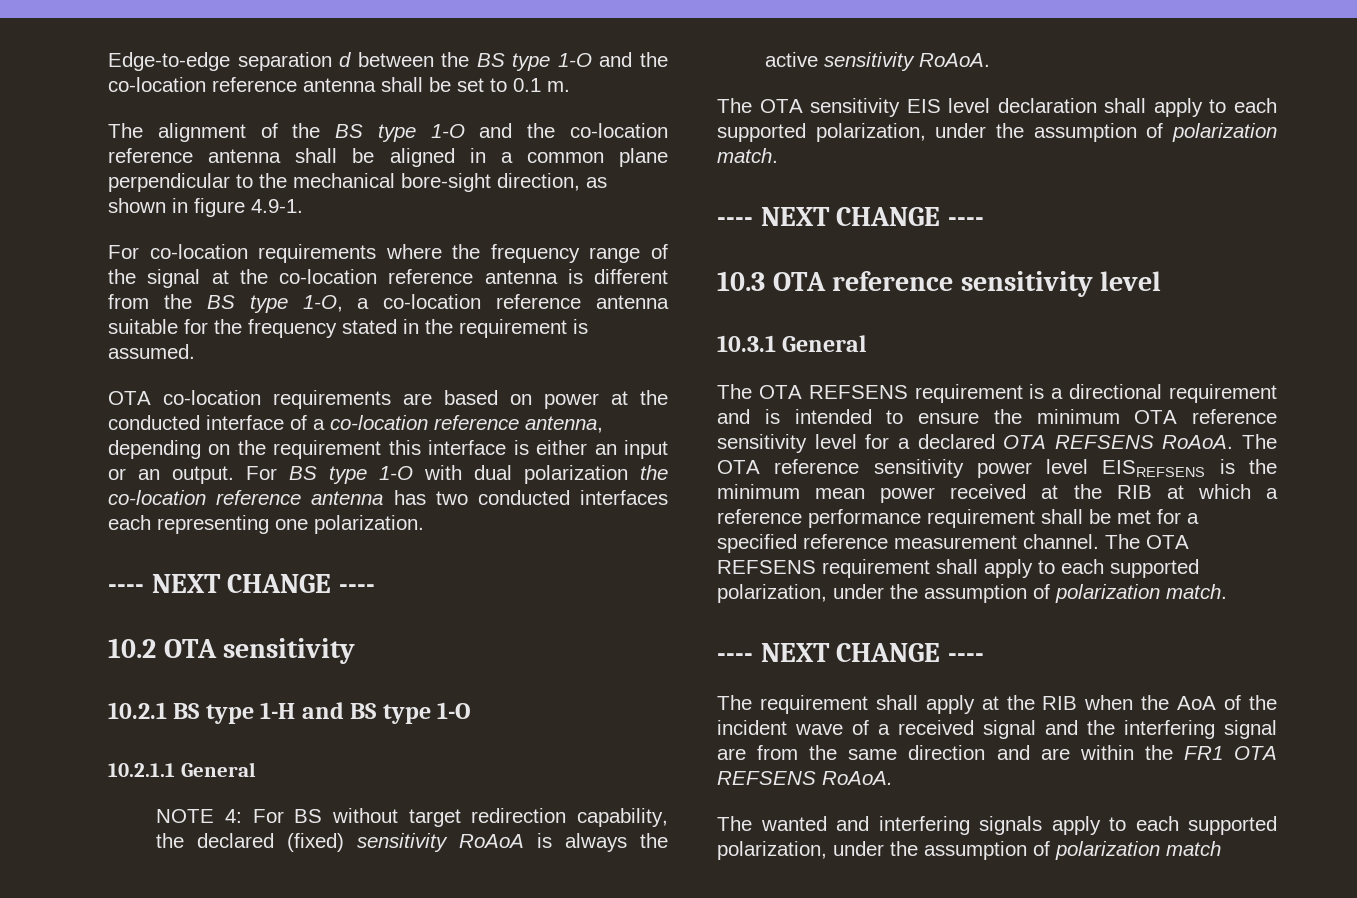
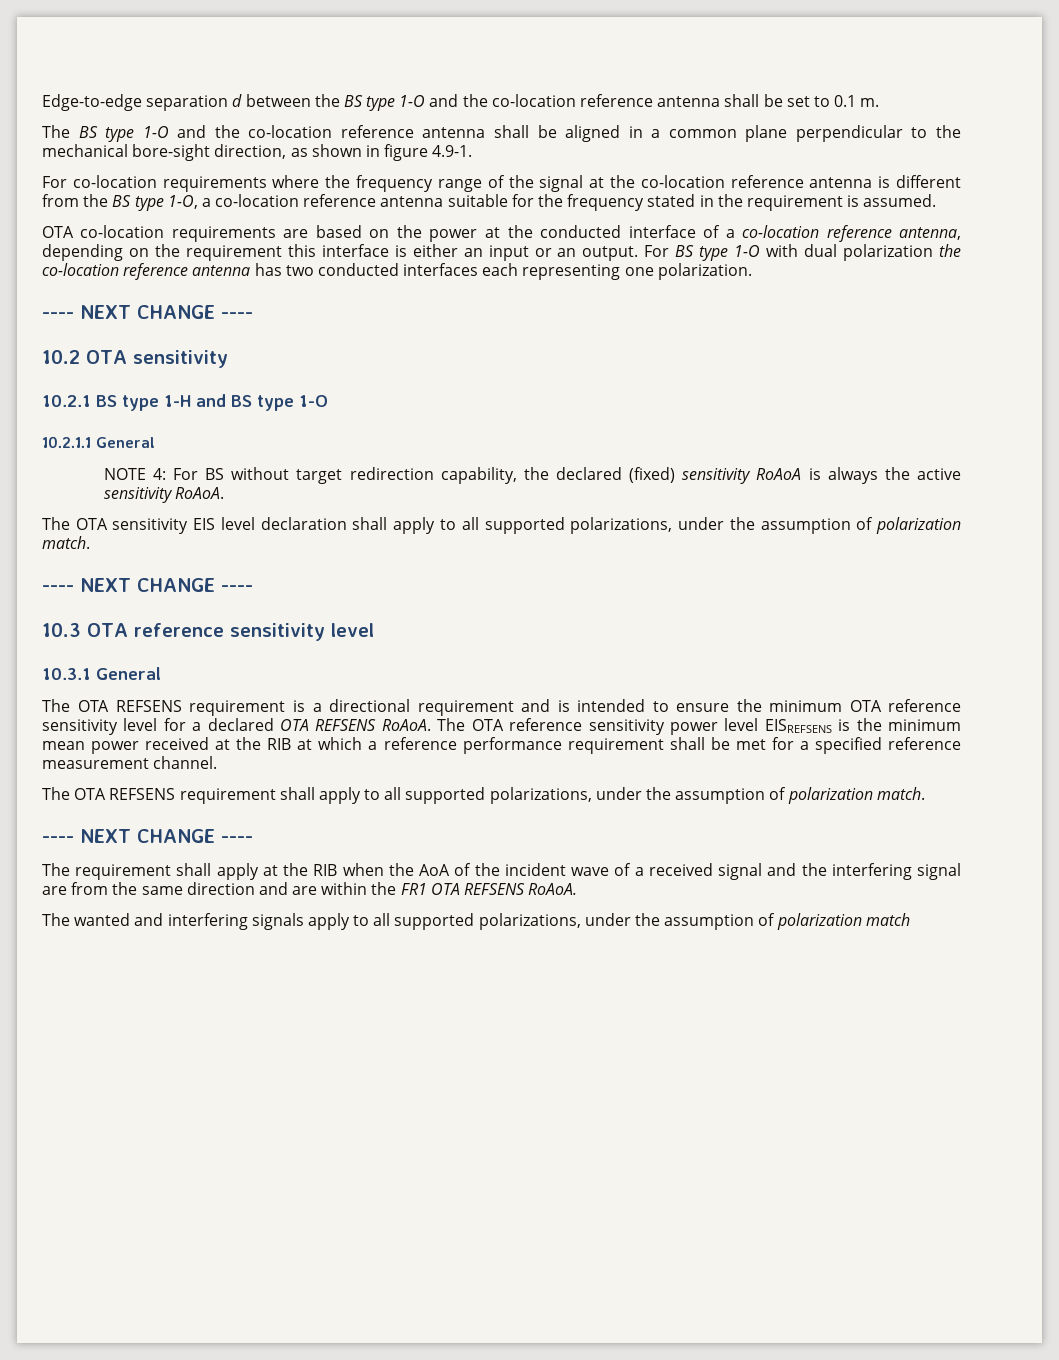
[157,123,321,142] alignment of the -> (70, 131) none
(532, 399) none -> [396,225,422,238] the
[1234,98,1277,113] [717,123,926,142] each supported polarization, -> [461,517,673,534] all supported polarizations,
(1099, 541) none -> (218, 762) //
[1061,559,1199,578] [717,584,827,603] each supported polarization, -> [384,787,592,804] all supported polarizations,
[1135,816,1277,835] [717,841,827,860] each supported polarization, -> [373,913,581,930] all supported polarizations,

